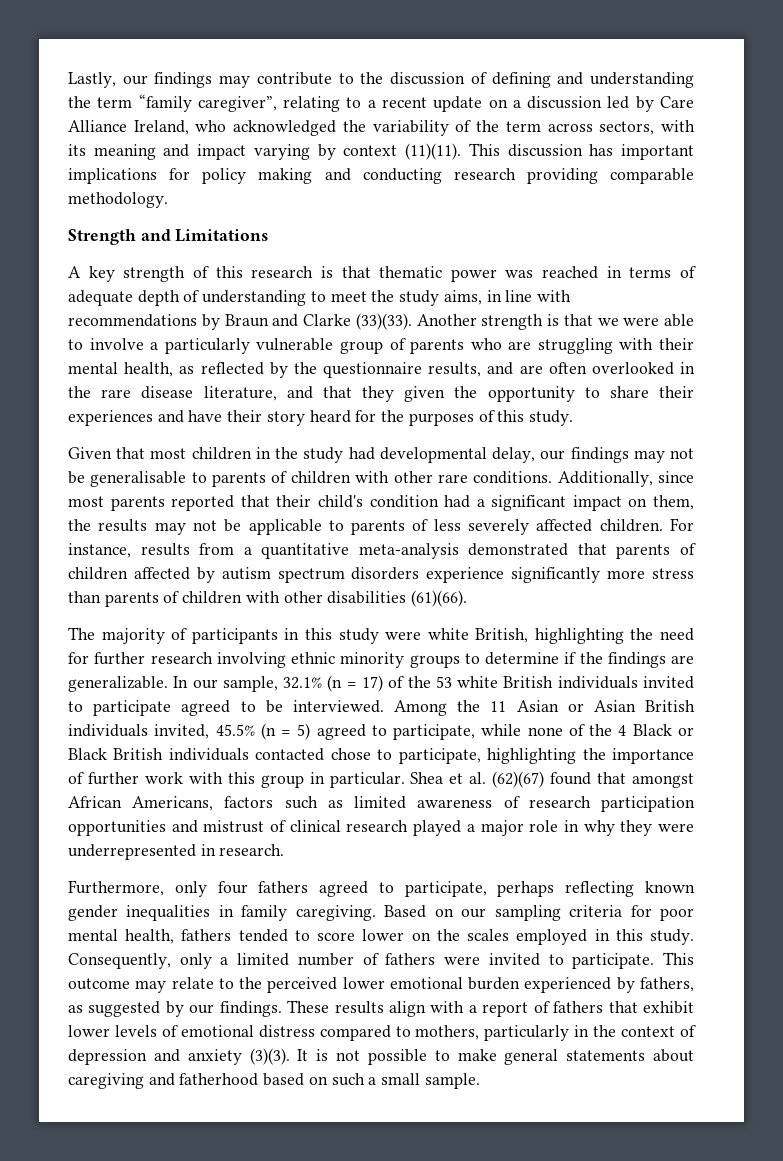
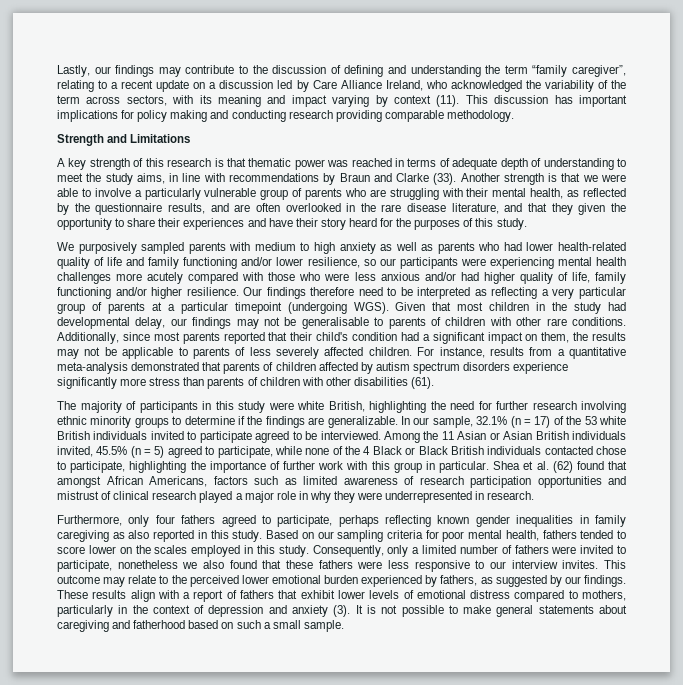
[405,143,462,160] (11)(11). -> [436,95,460,107] (11).
[355,313,412,330] (33)(33). -> [433,173,457,185] (33).
(573, 418) none -> [57,242,626,254] [57,257,626,269] [57,272,626,284] [57,287,626,299] [57,302,389,314] We purposively sampled parents with medium to high anxiety as well as parents who had lower health-related quality of life and family functioning and/or lower resilience, so our participants were experiencing mental health challenges more acutely compared with those who were less anxious and/or had higher quality of life, family functioning and/or higher resilience. Our findings therefore need to be interpreted as reflecting a very particular group of parents at a particular timepoint (undergoing WGS).
[411,590,468,607] (61)(66). -> [411,377,435,389] (61).
[492,771,545,788] (62)(67) -> [552,461,573,473] (62)
[295,905,376,921] caregiving. -> [57,530,263,542] caregiving as also reported in this study.
[572,953,655,969] participate. -> [57,560,599,572] participate, nonetheless we also found that these fathers were less responsive to our interview invites.
[249,1048,290,1065] (3)(3). -> [333,605,351,617] (3).

